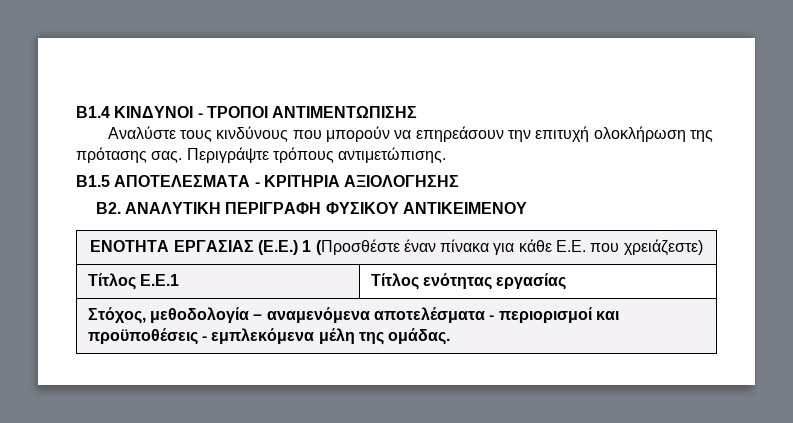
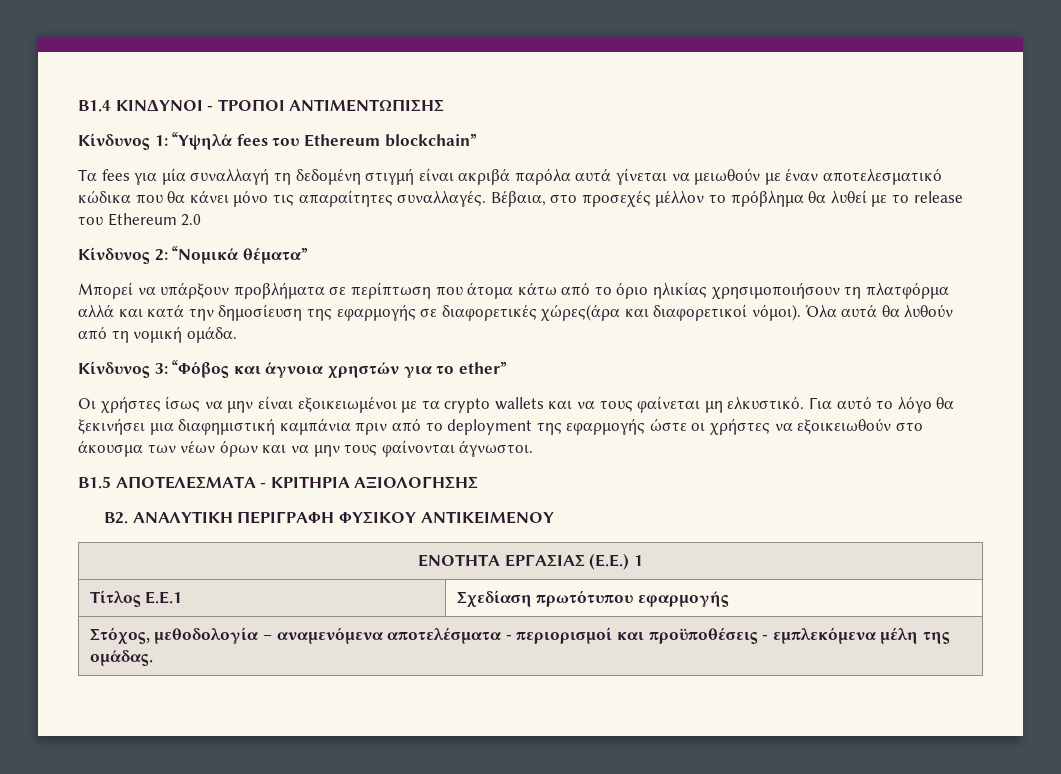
[107,126,713,142] [76,147,447,163] Αναλύστε τους κινδύνους που μπορούν να επηρεάσουν την επιτυχή ολοκλήρωση της πρότασης σας. Περιγράψτε τρόπους αντιμετώπισης. -> [78,132,477,150] [78,168,943,185] [78,190,963,207] [78,213,202,226] [78,246,308,264] [78,282,949,299] [78,304,954,321] [78,326,237,343] [78,360,507,379] [78,396,955,413] [78,418,923,435] [78,440,534,457] Κίνδυνος 1: “Υψηλά fees του Ethereum blockchain” // Τα fees για μία συναλλαγή τη δεδομένη στιγμή είναι ακριβά παρόλα αυτά γίνεται να μειωθούν με έναν αποτελεσματικό κώδικα που θα κάνει μόνο τις απαραίτητες συναλλαγές. Βέβαια, στο προσεχές μέλλον το πρόβλημα θα λυθεί με το release του Ethereum 2.0 // Κίνδυνος 2: “Νομικά θέματα” // Μπορεί να υπάρξουν προβλήματα σε περίπτωση που άτομα κάτω από το όριο ηλικίας χρησιμοποιήσουν τη πλατφόρμα αλλά και κατά την δημοσίευση της εφαρμογής σε διαφορετικές χώρες(άρα και διαφορετικοί νόμοι). Όλα αυτά θα λυθούν από τη νομική ομάδα. // Κίνδυνος 3: “Φόβος και άγνοια χρηστών για το ether” // Οι χρήστες ίσως να μην είναι εξοικειωμένοι με τα crypto wallets και να τους φαίνεται μη ελκυστικό. Για αυτό το λόγο θα ξεκινήσει μια διαφημιστική καμπάνια πριν από το deployment της εφαρμογής ώστε οι χρήστες να εξοικειωθούν στο άκουσμα των νέων όρων και να μην τους φαίνονται άγνωστοι.
[315,239,703,256] (Προσθέστε έναν πίνακα για κάθε Ε.Ε. που χρειάζεστε) -> (643, 560) none
[370,273,567,290] Τίτλος ενότητας εργασίας -> [456,590,730,608] Σχεδίαση πρωτότυπου εφαρμογής

